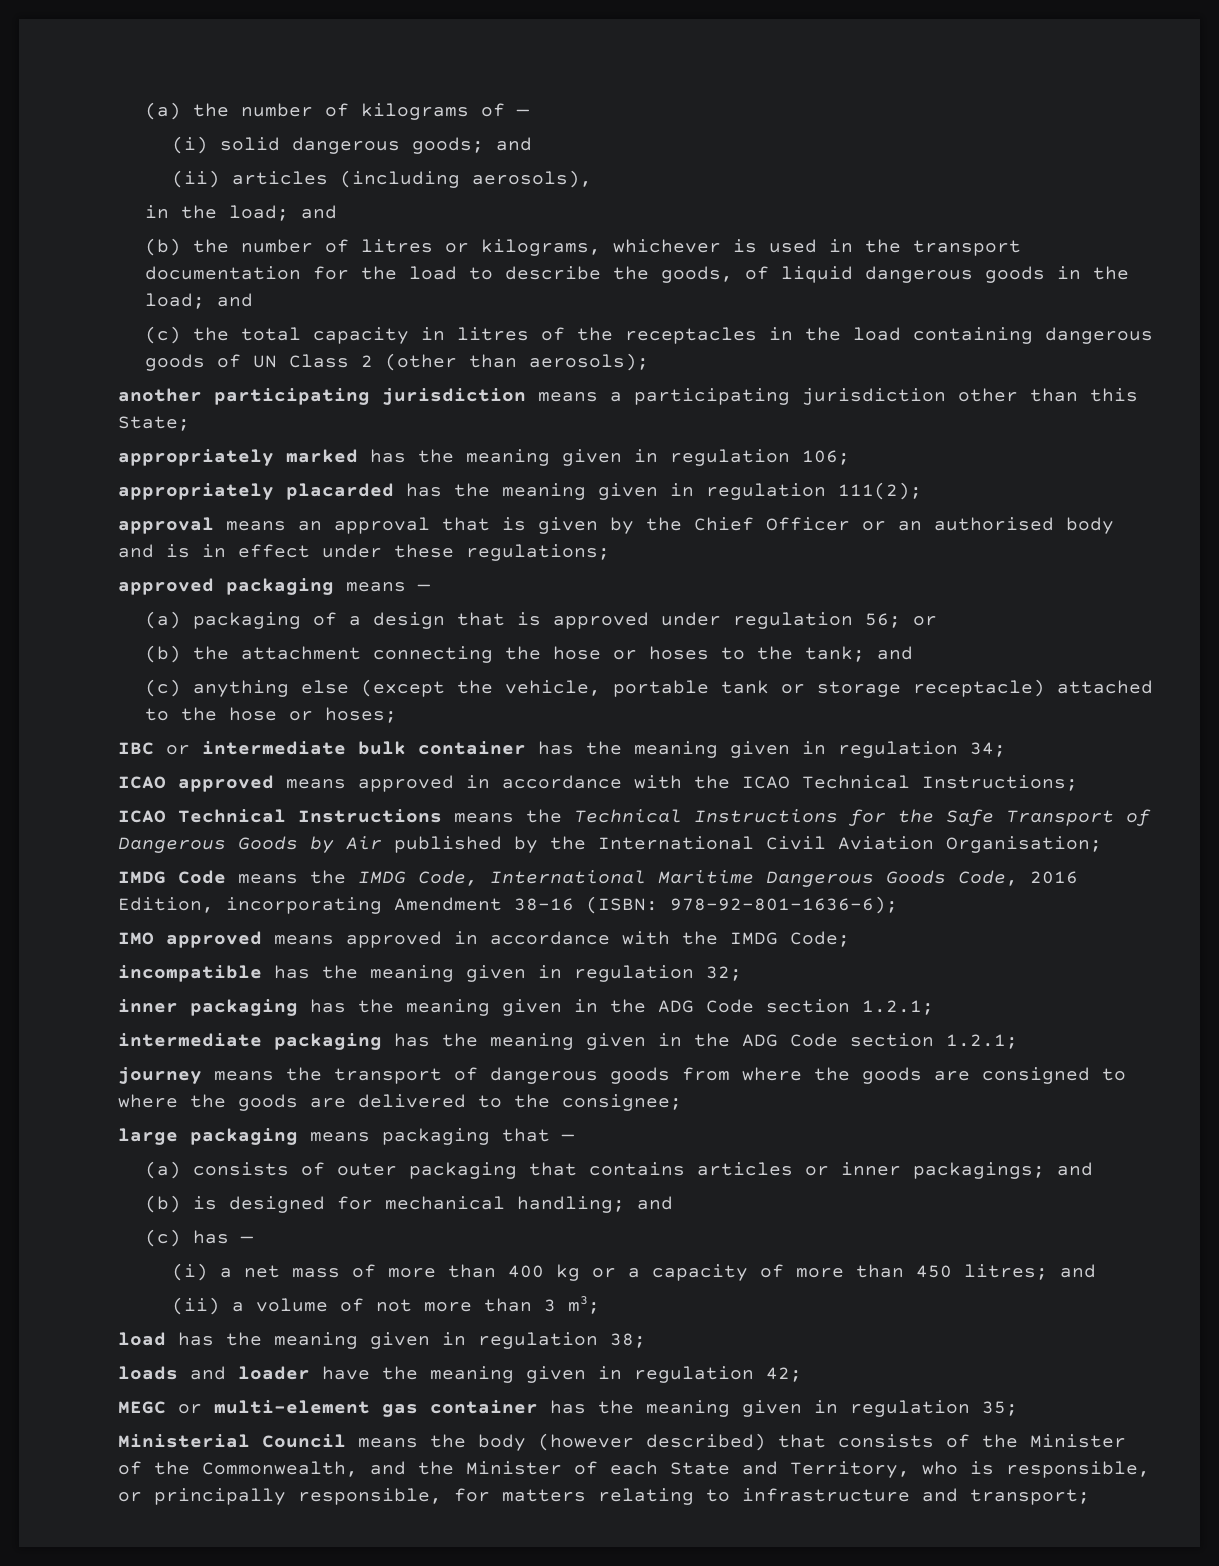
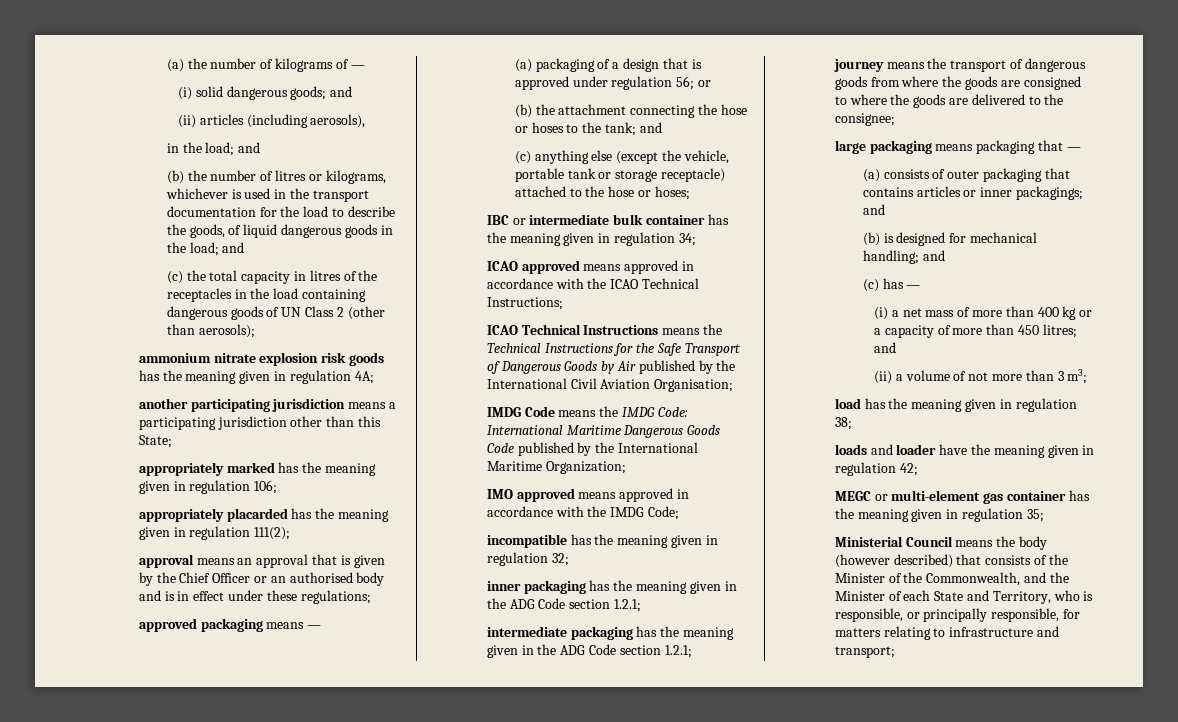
(650, 362) none -> [138,352,385,366] [138,370,374,384] // ammonium nitrate explosion risk goods has the meaning given in regulation 4A;
[418,870,479,886] Code, -> [657,407,688,417] Code:
[958,870,1079,886] [118,896,899,914] Code, 2016 Edition, incorporating Amendment 38-16 (ISBN: 978-92-801-1636-6); -> [486,442,699,456] [486,461,626,474] Code published by the International Maritime Organization;

